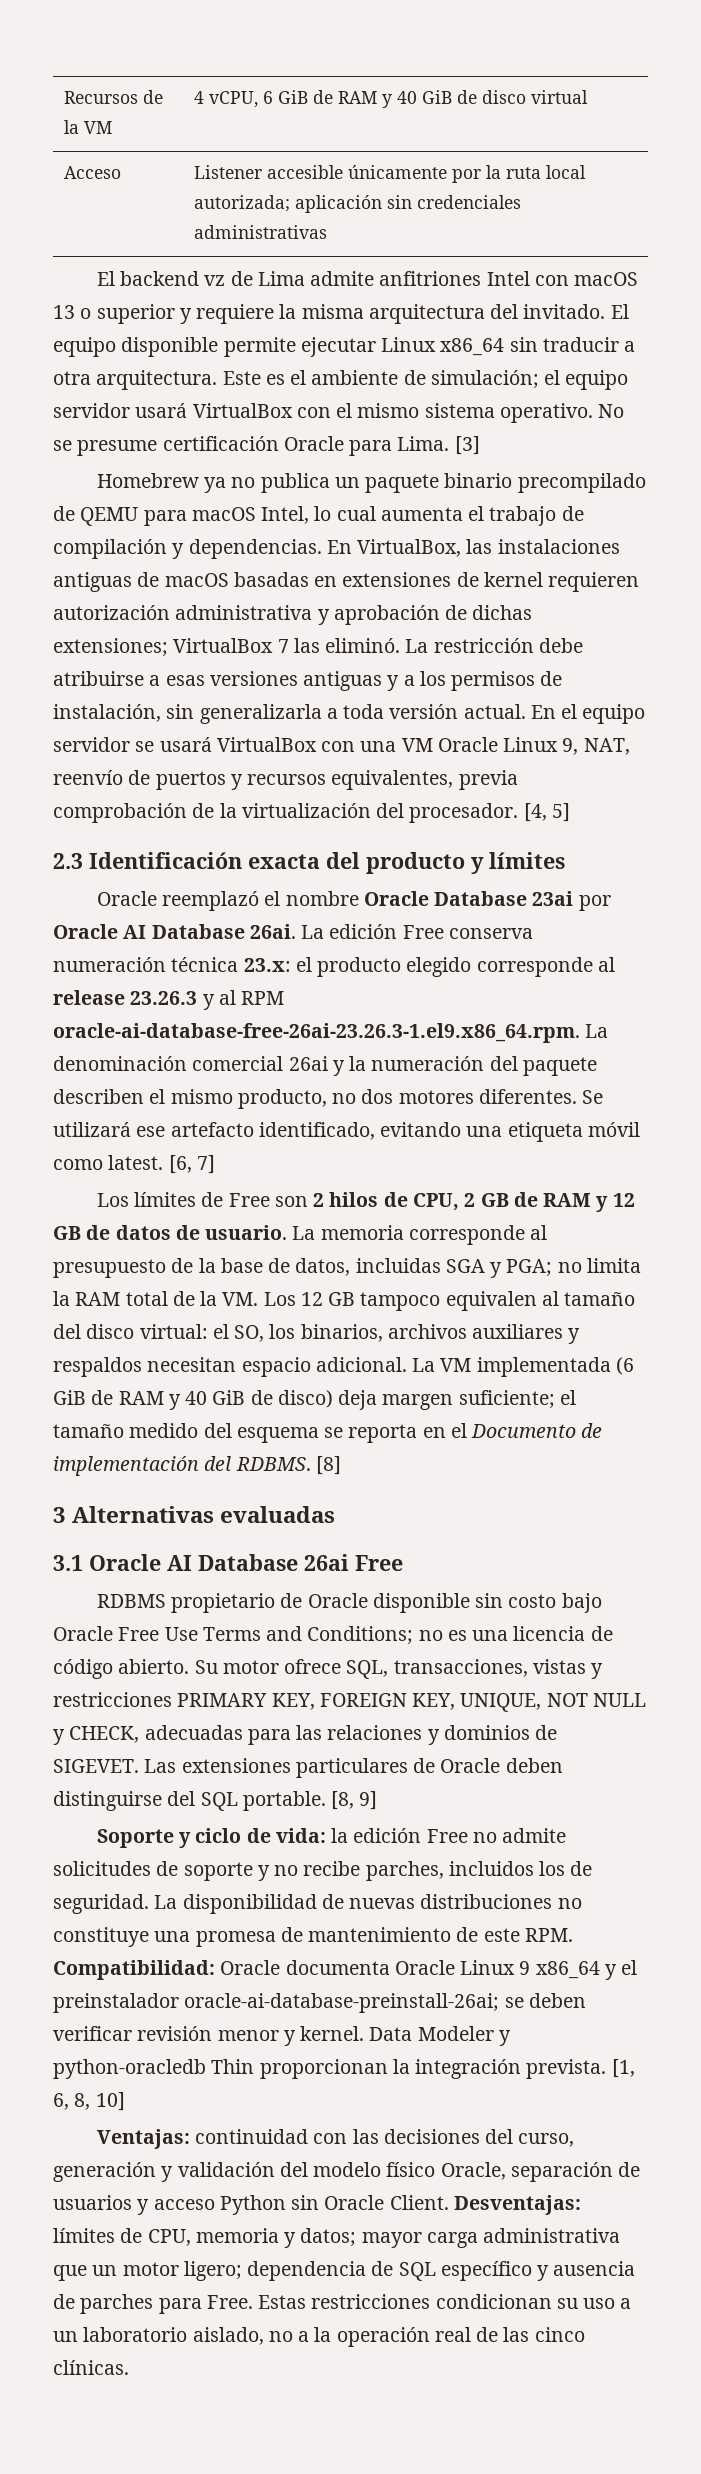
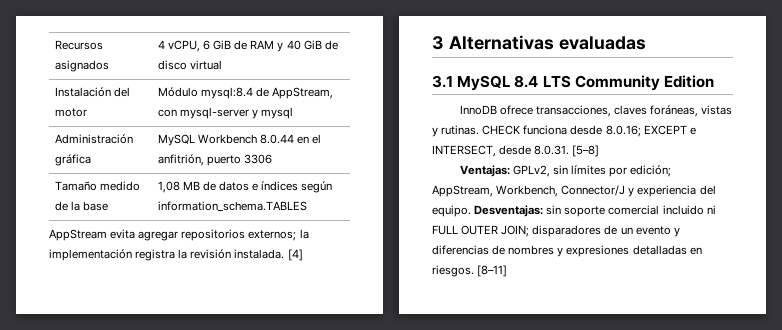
[143,90,164,104] [64,120,113,134] de la VM -> [54,60,109,72] asignados
[64,166,122,179] [194,165,587,183] [194,195,522,213] [194,225,328,239] [96,271,639,286] [53,304,629,324] [53,337,636,357] [53,370,629,390] [53,403,625,423] [53,436,480,456] [96,473,646,493] [53,506,584,526] [53,539,620,559] [53,572,640,592] [53,605,533,625] [53,638,583,657] [53,671,563,691] [53,704,646,724] [53,737,630,755] [53,770,518,790] [53,803,570,823] [53,852,565,874] [96,891,611,911] [53,924,533,939] [53,957,615,977] [53,990,285,1010] [53,1023,609,1043] [53,1056,597,1076] [53,1089,604,1109] [53,1122,640,1142] [53,1155,215,1174] [96,1192,635,1212] [53,1225,548,1245] [53,1258,641,1278] [53,1291,636,1311] [53,1324,581,1344] [53,1357,634,1377] [53,1390,576,1410] [53,1423,603,1443] [53,1456,341,1476] [53,1506,336,1523] [53,1554,403,1571] [96,1593,602,1613] [53,1626,613,1645] [53,1659,604,1679] [53,1692,646,1712] [53,1725,558,1745] [53,1758,563,1778] [53,1791,378,1811] [96,1828,567,1848] [53,1861,593,1881] [53,1894,582,1914] [53,1927,573,1947] [53,1960,638,1980] [53,1993,586,2013] [53,2026,511,2046] [53,2059,635,2079] [53,2092,125,2111] [96,2129,575,2149] [53,2162,641,2182] [53,2195,581,2215] [53,2228,621,2248] [53,2261,636,2281] [53,2294,632,2314] [53,2327,585,2347] [53,2360,129,2375] Acceso | Listener accesible únicamente por la ruta local autorizada; aplicación sin credenciales administrativas // El backend vz de Lima admite anfitriones Intel con macOS 13 o superior y requiere la misma arquitectura del invitado. El equipo disponible permite ejecutar Linux x86_64 sin traducir a otra arquitectura. Este es el ambiente de simulación; el equipo servidor usará VirtualBox con el mismo sistema operativo. No se presume certificación Oracle para Lima. [3] // Homebrew ya no publica un paquete binario precompilado de QEMU para macOS Intel, lo cual aumenta el trabajo de compilación y dependencias. En VirtualBox, las instalaciones antiguas de macOS basadas en extensiones de kernel requieren autorización administrativa y aprobación de dichas extensiones; VirtualBox 7 las eliminó. La restricción debe atribuirse a esas versiones antiguas y a los permisos de instalación, sin generalizarla a toda versión actual. En el equipo servidor se usará VirtualBox con una VM Oracle Linux 9, NAT, reenvío de puertos y recursos equivalentes, previa comprobación de la virtualización del procesador. [4, 5] // 2.3 Identificación exacta del producto y límites // Oracle reemplazó el nombre Oracle Database 23ai por Oracle AI Database 26ai. La edición Free conserva numeración técnica 23.x: el producto elegido corresponde al release 23.26.3 y al RPM oracle-ai-database-free-26ai-23.26.3-1.el9.x86_64.rpm. La denominación comercial 26ai y la numeración del paquete describen el mismo producto, no dos motores diferentes. Se utilizará ese artefacto identificado, evitando una etiqueta móvil como latest. [6, 7] // Los límites de Free son 2 hilos de CPU, 2 GB de RAM y 12 GB de datos de usuario. La memoria corresponde al presupuesto de la base de datos, incluidas SGA y PGA; no limita la RAM total de la VM. Los 12 GB tampoco equivalen al tamaño del disco virtual: el SO, los binarios, archivos auxiliares y respaldos necesitan espacio adicional. La VM implementada (6 GiB de RAM y 40 GiB de disco) deja margen suficiente; el tamaño medido del esquema se reporta en el Documento de implementación del RDBMS. [8] // 3 Alternativas evaluadas // 3.1 Oracle AI Database 26ai Free // RDBMS propietario de Oracle disponible sin costo bajo Oracle Free Use Terms and Conditions; no es una licencia de código abierto. Su motor ofrece SQL, transacciones, vistas y restricciones PRIMARY KEY, FOREIGN KEY, UNIQUE, NOT NULL y CHECK, adecuadas para las relaciones y dominios de SIGEVET. Las extensiones particulares de Oracle deben distinguirse del SQL portable. [8, 9] // Soporte y ciclo de vida: la edición Free no admite solicitudes de soporte y no recibe parches, incluidos los de seguridad. La disponibilidad de nuevas distribuciones no constituye una promesa de mantenimiento de este RPM. Compatibilidad: Oracle documenta Oracle Linux 9 x86_64 y el preinstalador oracle-ai-database-preinstall-26ai; se deben verificar revisión menor y kernel. Data Modeler y python-oracledb Thin proporcionan la integración prevista. [1, 6, 8, 10] // Ventajas: continuidad con las decisiones del curso, generación y validación del modelo físico Oracle, separación de usuarios y acceso Python sin Oracle Client. Desventajas: límites de CPU, memoria y datos; mayor carga administrativa que un motor ligero; dependencia de SQL específico y ausencia de parches para Free. Estas restricciones condicionan su uso a un laboratorio aislado, no a la operación real de las cinco clínicas. -> [54,87,130,97] [54,108,87,117] [157,87,334,99] [157,107,294,119] [54,134,133,144] [54,154,91,166] [157,134,322,146] [157,154,273,166] [54,181,140,191] [54,201,109,211] [157,181,333,193] [157,201,307,211] [49,229,309,241] [49,249,303,261] [432,35,646,50] [432,75,714,91] [459,105,733,117] [432,125,696,137] [432,145,600,157] [459,165,672,177] [432,185,716,197] [432,205,716,217] [432,225,680,237] [432,245,702,257] [432,265,508,277] Instalación del motor | Módulo mysql:8.4 de AppStream, con mysql-server y mysql // Administración gráfica | MySQL Workbench 8.0.44 en el anfitrión, puerto 3306 // Tamaño medido de la base | 1,08 MB de datos e índices según information_schema.TABLES // AppStream evita agregar repositorios externos; la implementación registra la revisión instalada. [4] // 3 Alternativas evaluadas // 3.1 MySQL 8.4 LTS Community Edition // InnoDB ofrece transacciones, claves foráneas, vistas y rutinas. CHECK funciona desde 8.0.16; EXCEPT e INTERSECT, desde 8.0.31. [5–8] // Ventajas: GPLv2, sin límites por edición; AppStream, Workbench, Connector/J y experiencia del equipo. Desventajas: sin soporte comercial incluido ni FULL OUTER JOIN; disparadores de un evento y diferencias de nombres y expresiones detalladas en riesgos. [8–11]

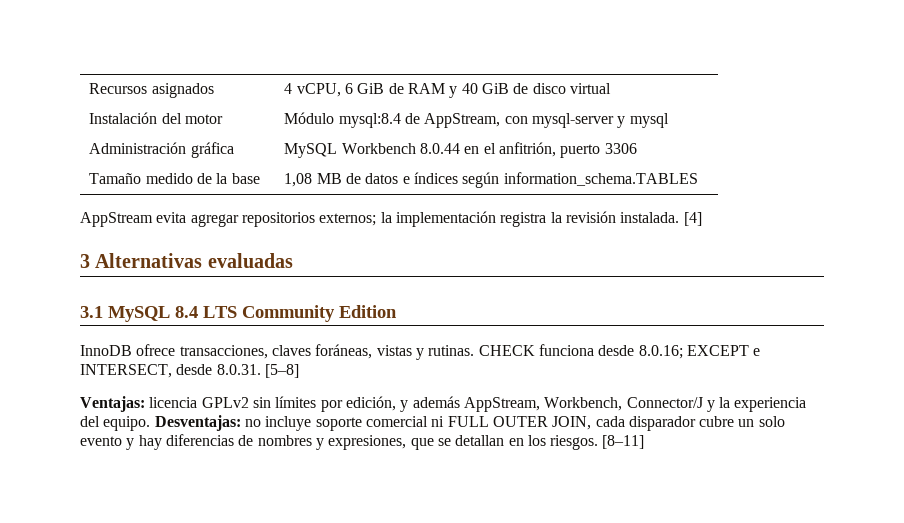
[512,165,550,177] GPLv2, -> [149,397,249,408] licencia GPLv2
[630,165,672,177] edición; -> [345,396,460,412] edición, y además
(635, 192) none -> [719,397,731,408] la
[546,205,562,215] sin -> [244,416,312,431] no incluye
[662,205,704,215] incluido -> (428, 421) none
[501,225,633,237] JOIN; disparadores de un -> [552,416,785,431] JOIN, cada disparador cubre un solo
(680, 232) none -> [138,435,162,450] hay
[566,245,702,257] expresiones detalladas en -> [328,435,546,450] expresiones, que se detallan en los

